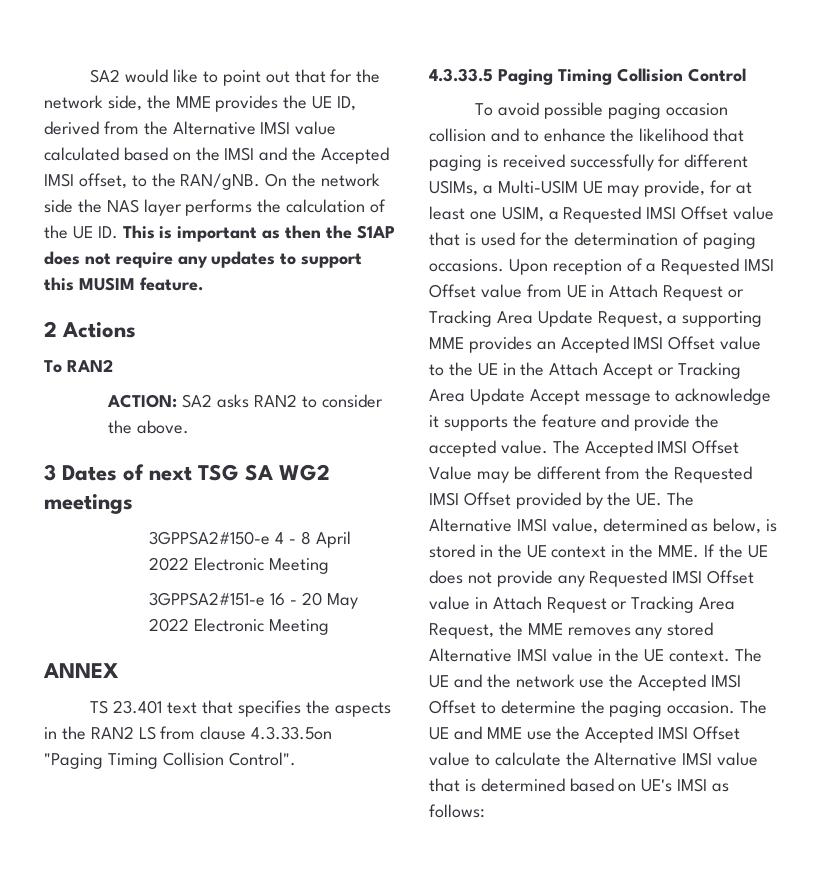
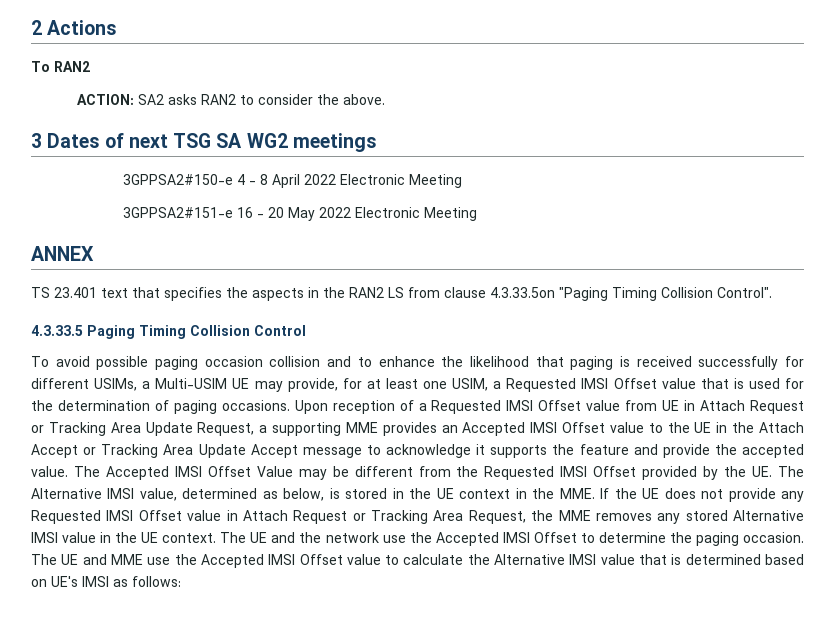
[90,69,381,86] [44,95,357,112] [44,121,337,135] [44,147,390,164] [44,173,381,190] [44,199,387,216] [44,225,395,242] [44,251,363,268] [44,277,203,291] SA2 would like to point out that for the network side, the MME provides the UE ID, derived from the Alternative IMSI value calculated based on the IMSI and the Accepted IMSI offset, to the RAN/gNB. On the network side the NAS layer performs the calculation of the UE ID. This is important as then the S1AP does not require any updates to support this MUSIM feature. // -> (31, 27) none

